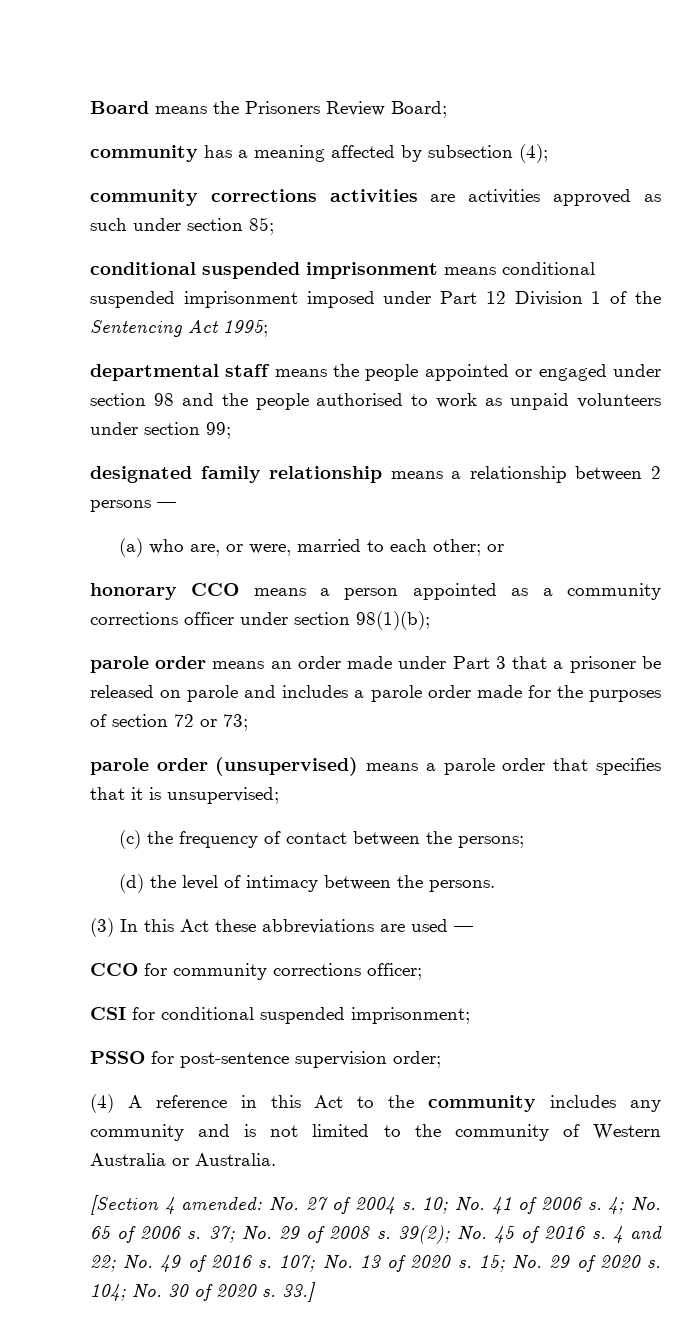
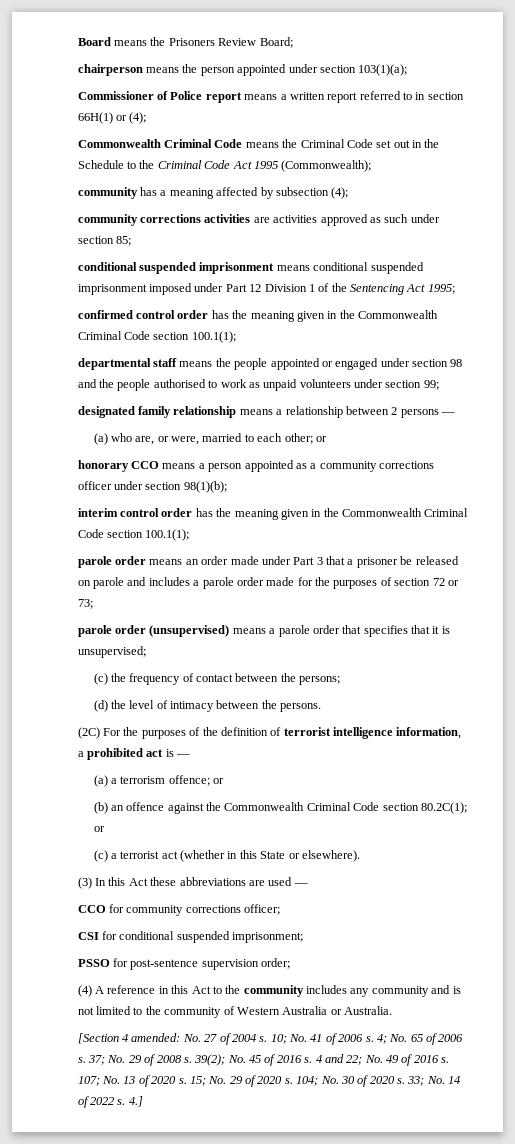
(447, 109) none -> [77,64,408,76] [77,91,464,103] [77,112,147,124] [77,139,440,148] [77,160,372,172] // chairperson means the person appointed under section 103(1)(a); // Commissioner of Police report means a written report referred to in section 66H(1) or (4); // Commonwealth Criminal Code means the Criminal Code set out in the Schedule to the Criminal Code Act 1995 (Commonwealth);
(268, 328) none -> [77,310,439,322] [77,331,236,343] // confirmed control order has the meaning given in the Commonwealth Criminal Code section 100.1(1);
(430, 620) none -> [77,508,469,520] [77,529,190,541] // interim control order has the meaning given in the Commonwealth Criminal Code section 100.1(1);
(495, 886) none -> [77,727,462,739] [77,748,191,760] [93,775,224,787] [93,802,467,814] [93,826,105,832] [93,850,360,862] // (2C) For the purposes of the definition of terrorist intelligence information, a prohibited act is — // (a) a terrorism offence; or // (b) an offence against the Commonwealth Criminal Code section 80.2C(1); or // (c) a terrorist act (whether in this State or elsewhere).
[281,1282,316,1302] 33.] -> [407,1076,461,1086] [77,1096,143,1108] 33; No. 14 of 2022 s. 4.]

